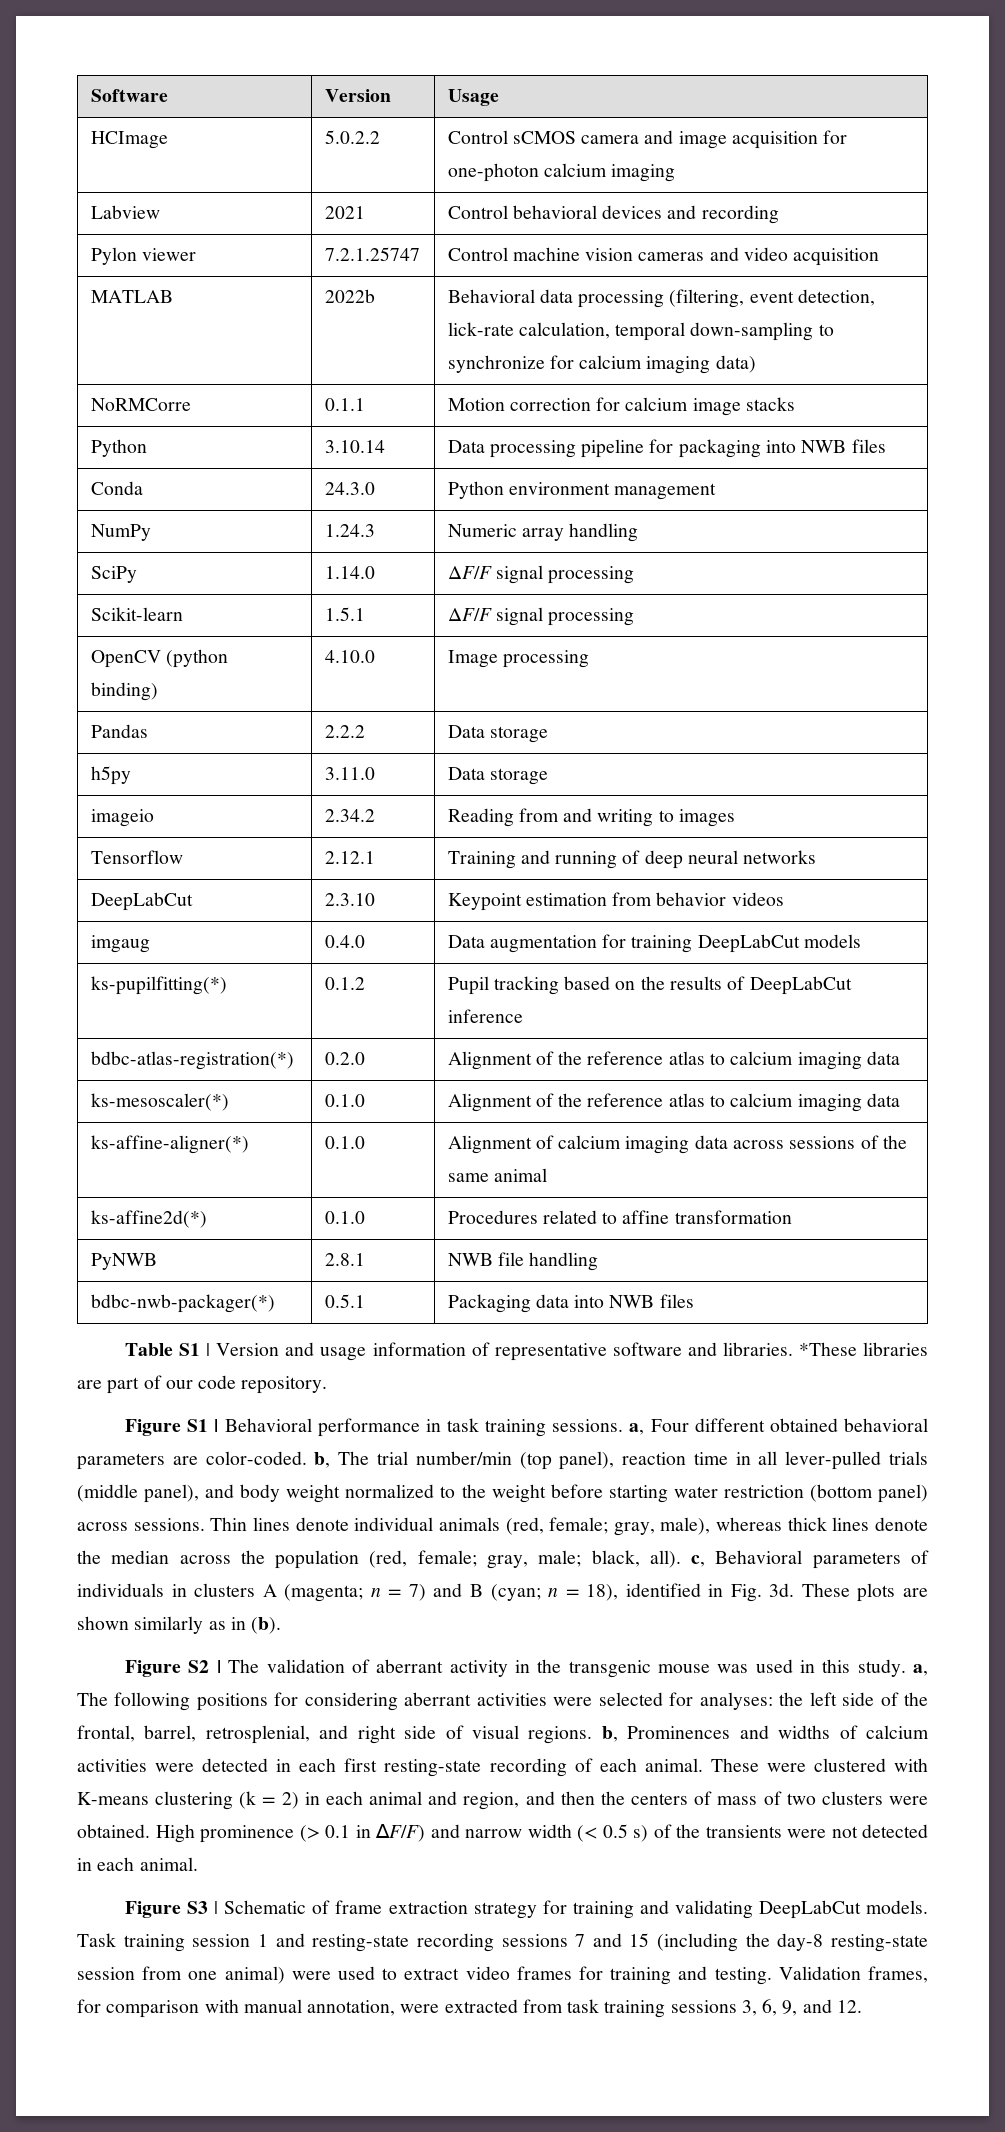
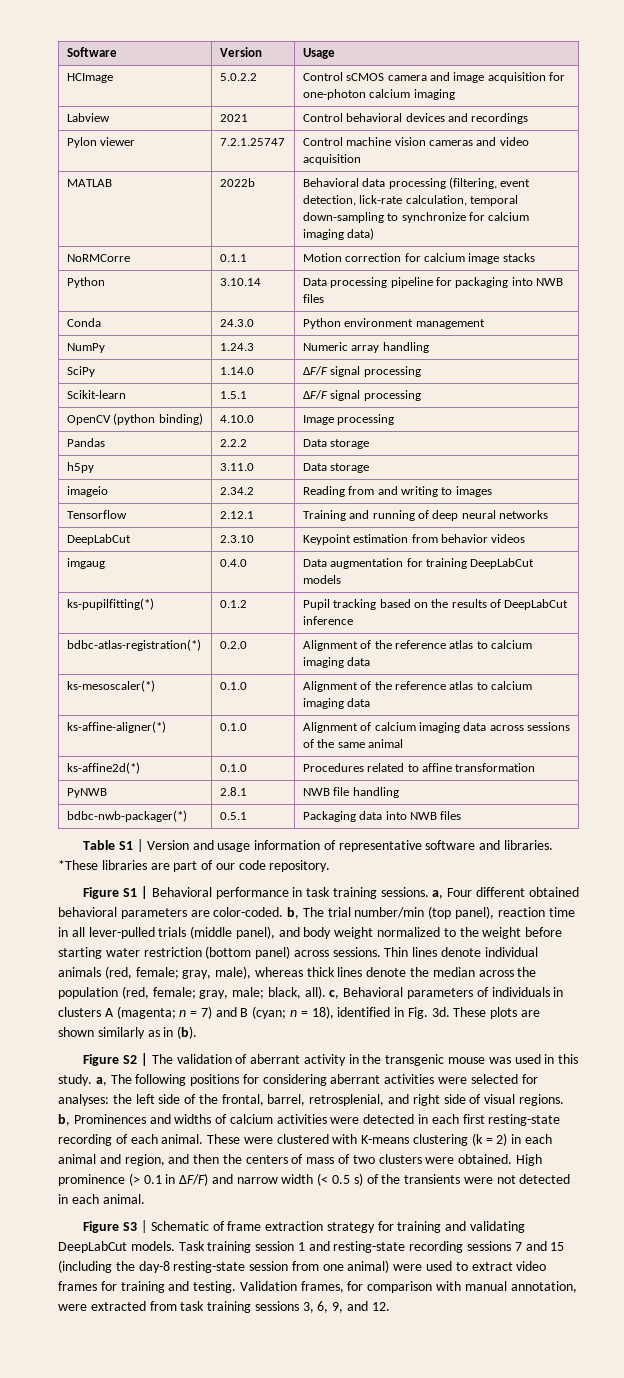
[701,205,779,224] recording -> [471,113,529,124] recordings

